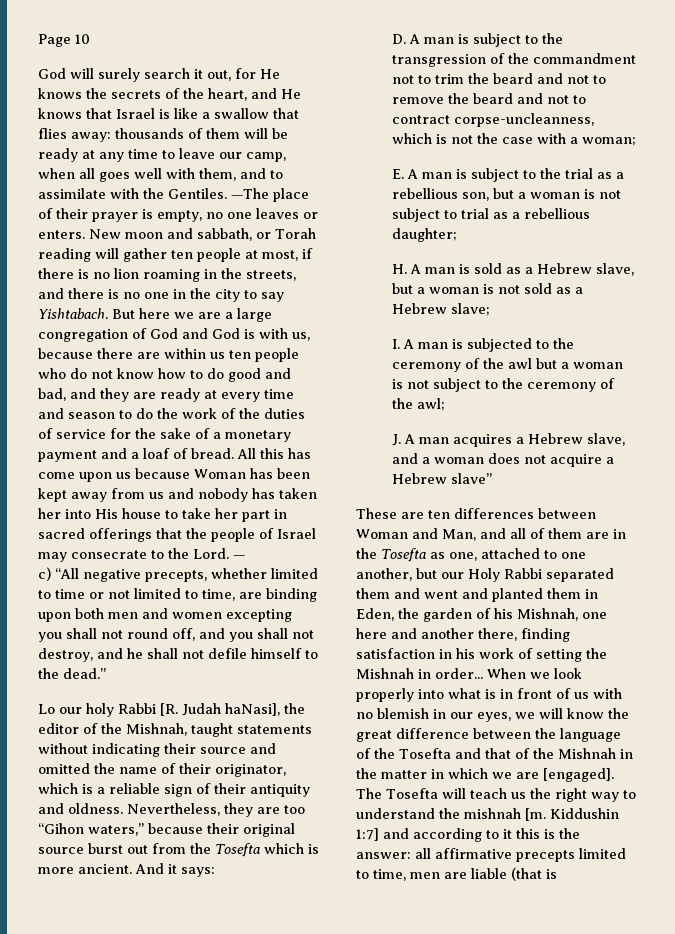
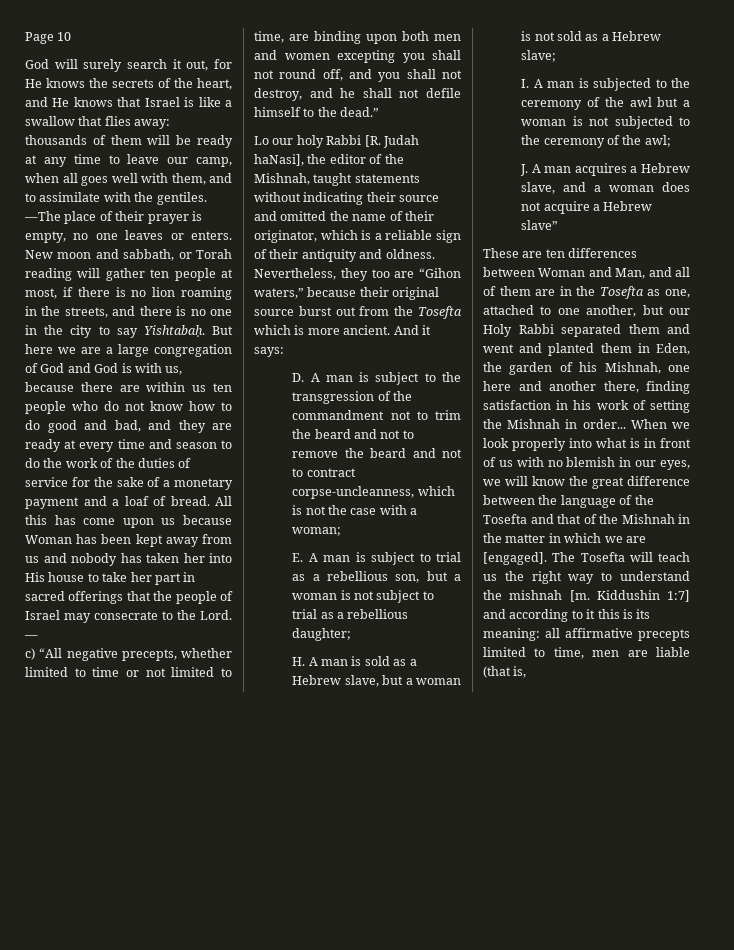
[168,188,227,199] Gentiles. -> [156,192,207,205] gentiles.
[38,308,108,319] Yishtabach. -> [143,325,205,337] Yishtabaḥ.
[257,805,305,814] are too -> [371,269,415,278] too are
[540,168,562,179] the -> (431, 557) none
[433,378,482,392] subject -> [614,116,673,129] subjected
[559,828,580,839] [356,852,411,859] the answer: -> [636,609,651,619] [483,628,540,641] its meaning:
[546,869,557,879] is -> [513,666,527,678] is,

